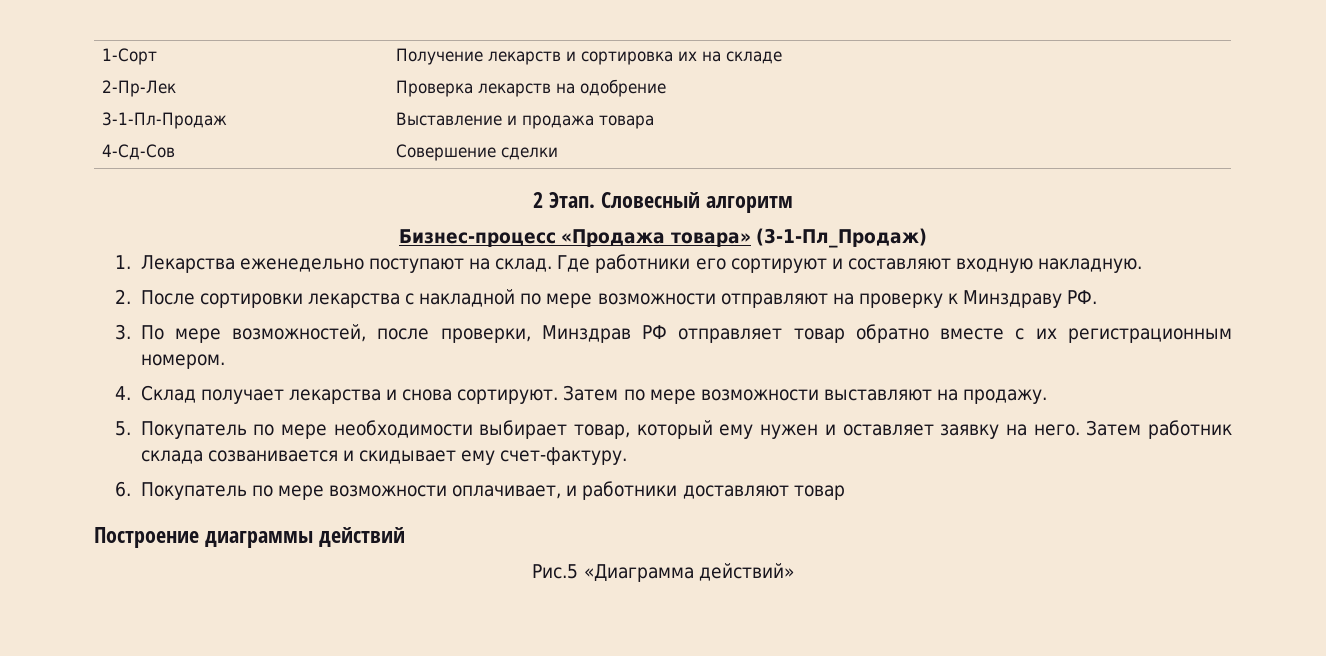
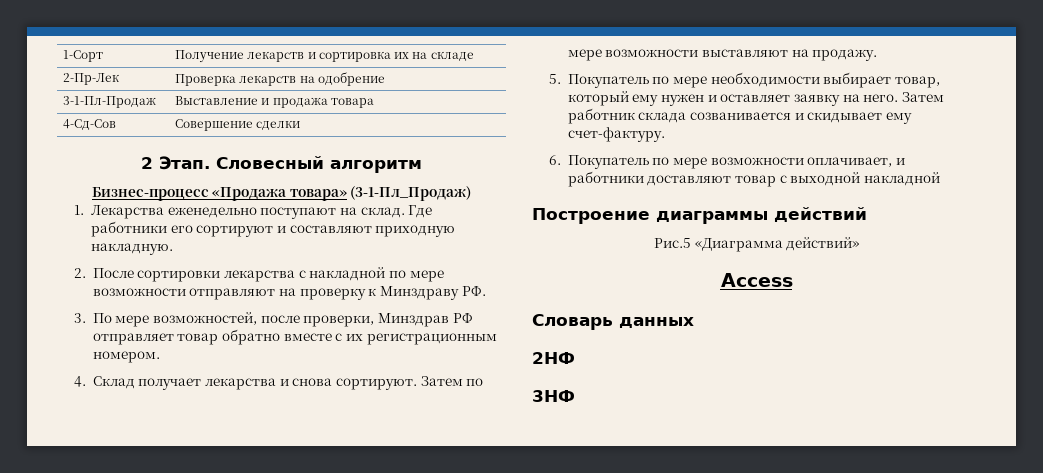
[956,258,1034,273] входную -> [375,225,456,237] приходную
(845, 492) none -> [779,172,940,186] с выходной накладной
(794, 572) none -> [720,273,793,287] [532,314,694,330] [532,352,575,364] [532,390,575,402] // Access // Словарь данных // 2НФ // 3НФ

